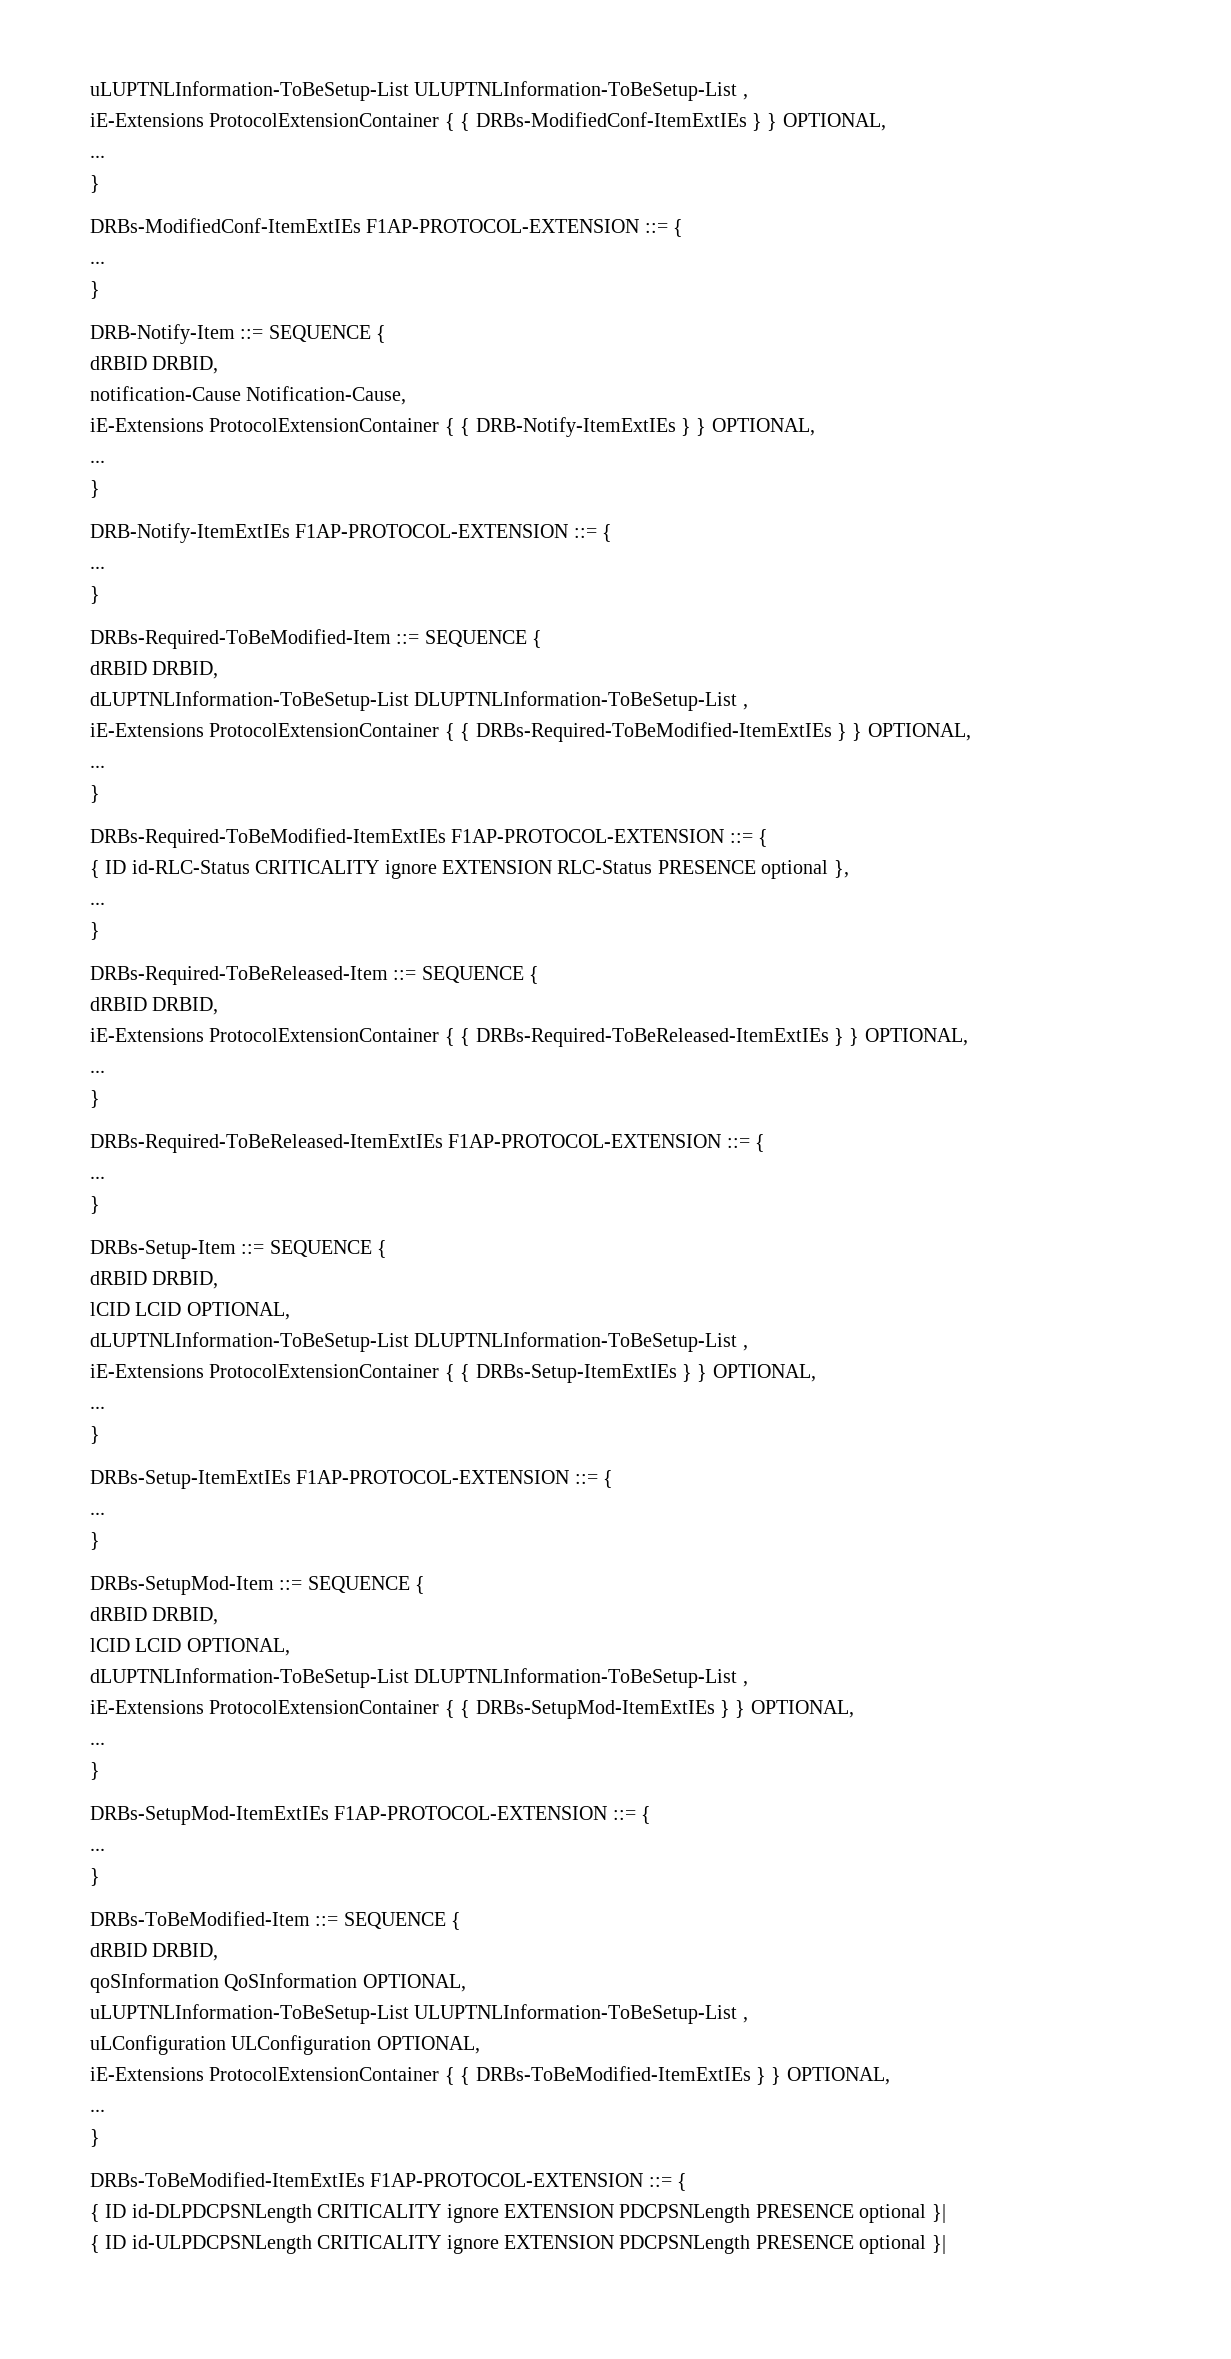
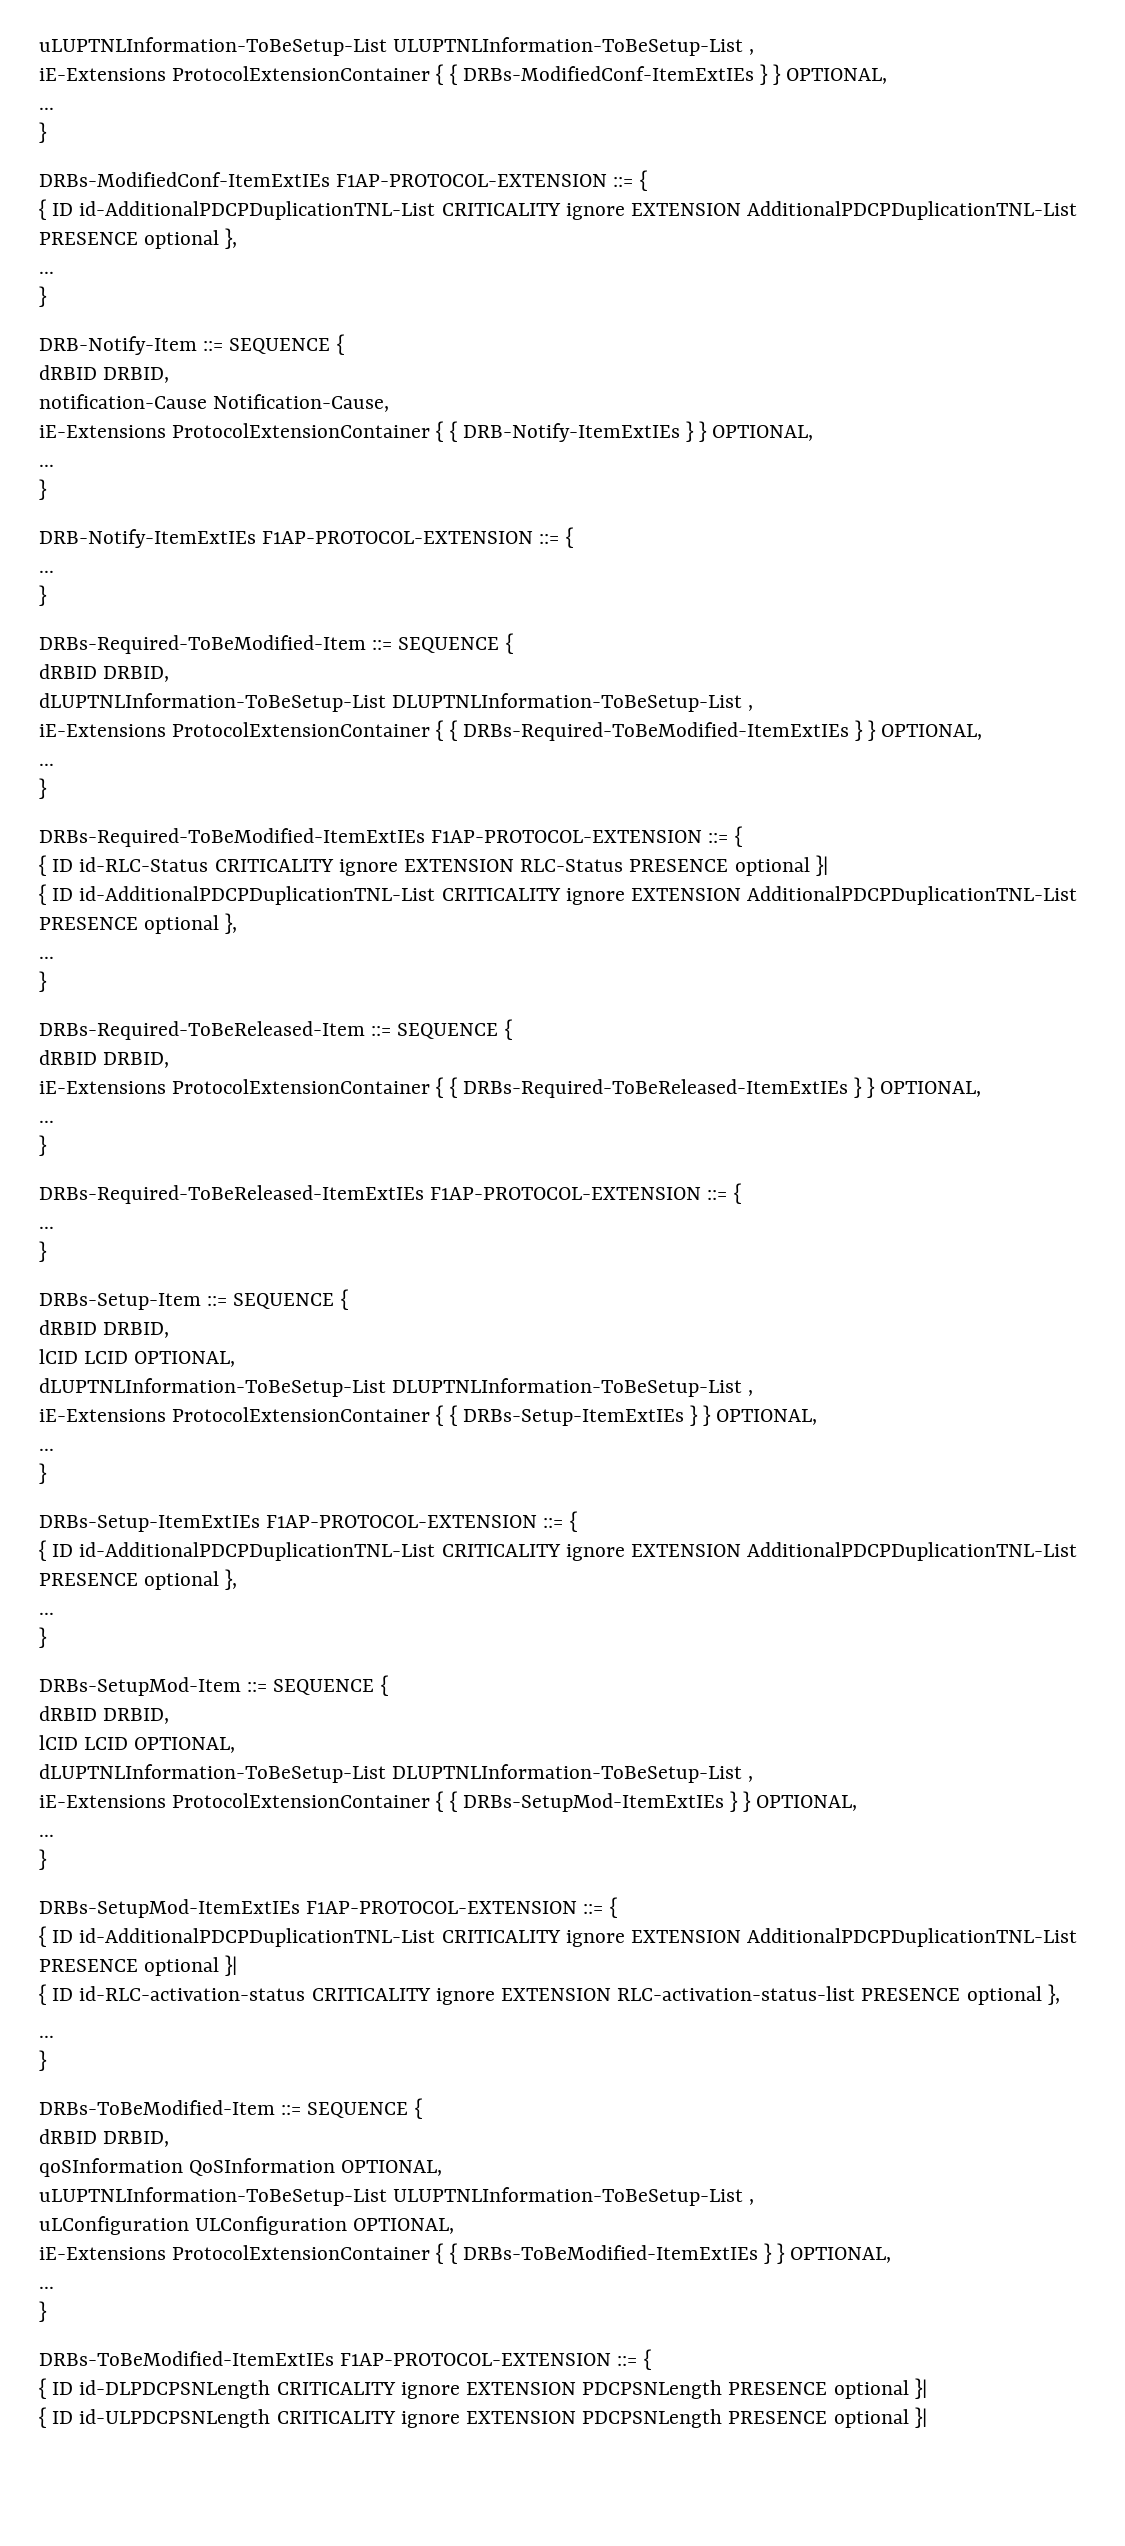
(684, 228) none -> [39,199,1078,220] [39,228,238,249] // { ID id-AdditionalPDCPDuplicationTNL-List CRITICALITY ignore EXTENSION AdditionalPDCPDuplicationTNL-List PRESENCE optional },
(829, 869) none -> [815,855,828,876] [39,884,1078,905] [39,915,220,934] }| // { ID id-AdditionalPDCPDuplicationTNL-List CRITICALITY ignore EXTENSION AdditionalPDCPDuplicationTNL-List PRESENCE optional
(614, 1479) none -> [39,1540,1078,1561] [39,1569,238,1590] // { ID id-AdditionalPDCPDuplicationTNL-List CRITICALITY ignore EXTENSION AdditionalPDCPDuplicationTNL-List PRESENCE optional },
(652, 1815) none -> [39,1926,1078,1947] [39,1955,238,1976] [39,1984,1060,2005] // { ID id-AdditionalPDCPDuplicationTNL-List CRITICALITY ignore EXTENSION AdditionalPDCPDuplicationTNL-List PRESENCE optional }| // { ID id-RLC-activation-status CRITICALITY ignore EXTENSION RLC-activation-status-list PRESENCE optional },

